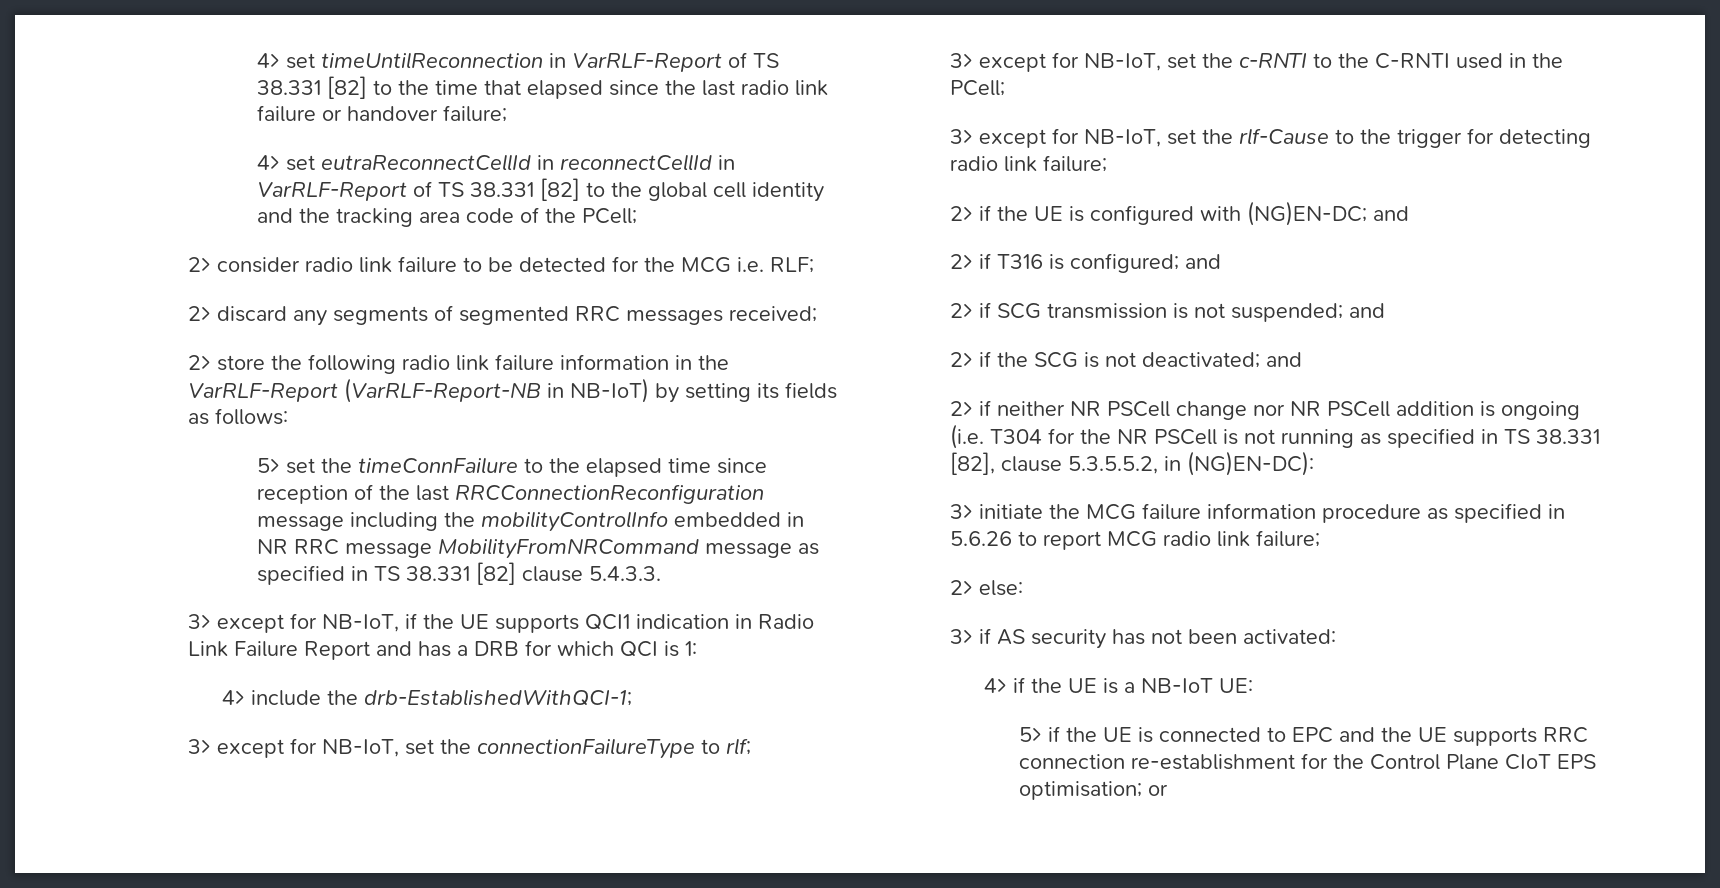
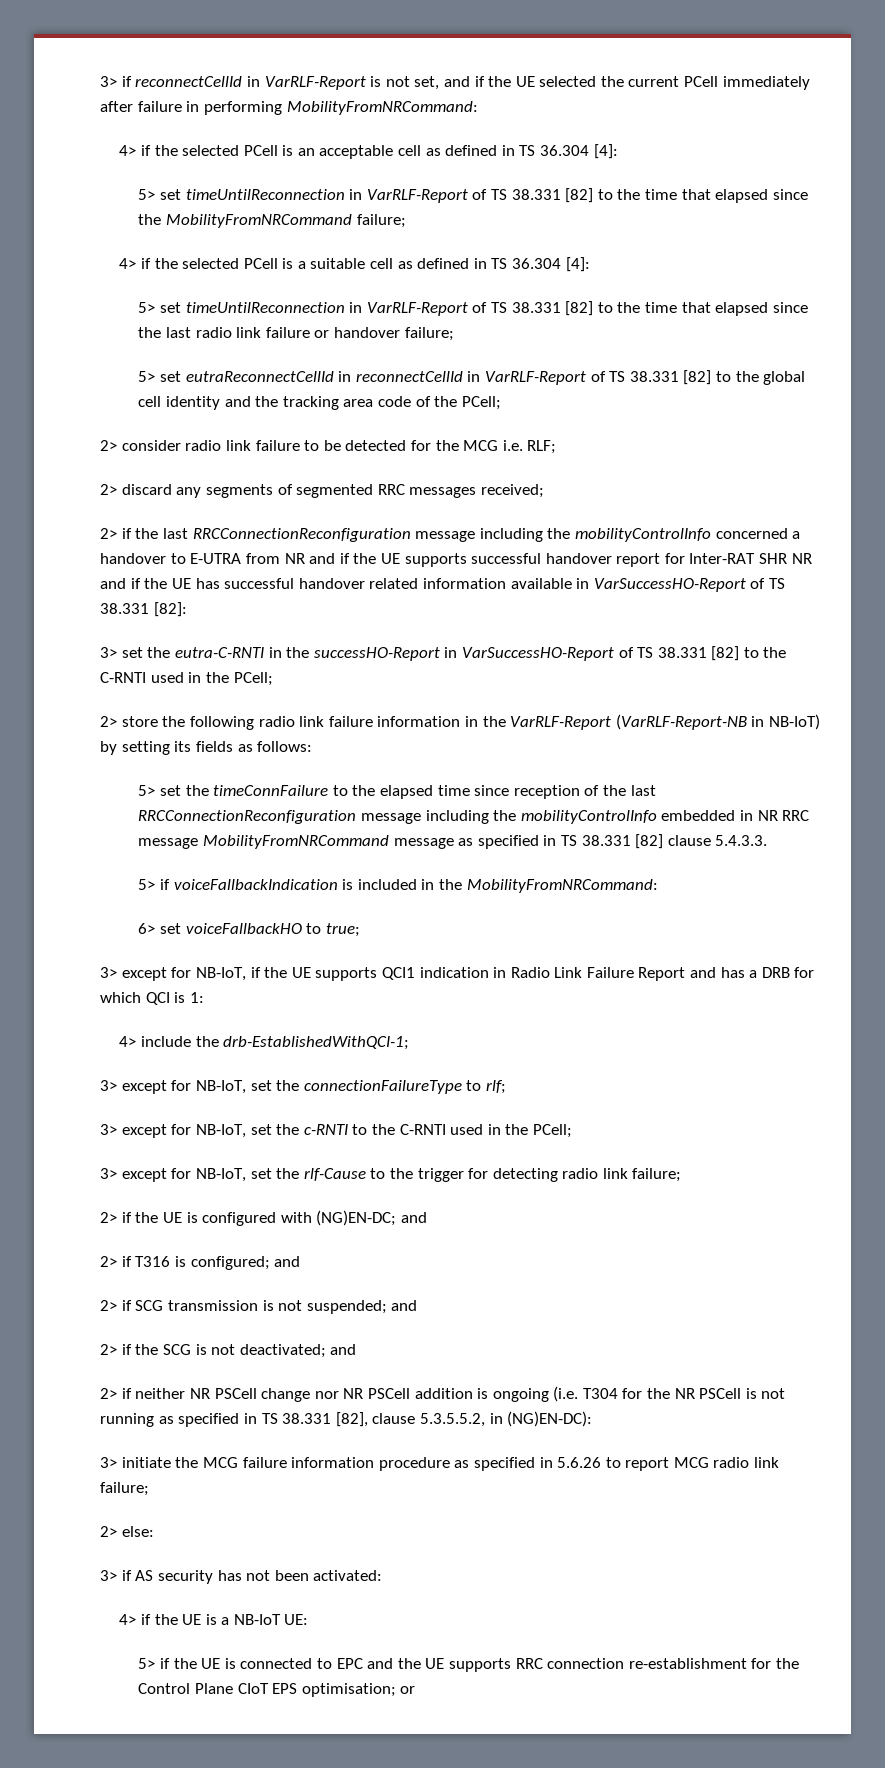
[257,53,281,68] 4> -> [100,76,810,90] [100,101,478,115] [119,144,618,159] [138,188,808,203] [138,214,406,228] [119,257,590,272] [138,302,156,313] 3> if reconnectCellId in VarRLF-Report is not set, and if the UE selected the current PCell immediately after failure in performing MobilityFromNRCommand: // 4> if the selected PCell is an acceptable cell as defined in TS 36.304 [4]: // 5> set timeUntilReconnection in VarRLF-Report of TS 38.331 [82] to the time that elapsed since the MobilityFromNRCommand failure; // 4> if the selected PCell is a suitable cell as defined in TS 36.304 [4]: // 5>
[257,155,281,170] 4> -> [138,371,156,382] 5>
(817, 314) none -> [100,528,801,542] [100,553,812,567] [100,578,785,592] [100,602,187,617] [100,646,787,661] [100,672,273,686] // 2> if the last RRCConnectionReconfiguration message including the mobilityControlInfo concerned a handover to E-UTRA from NR and if the UE supports successful handover report for Inter-RAT SHR NR and if the UE has successful handover related information available in VarSuccessHO-Report of TS 38.331 [82]: // 3> set the eutra-C-RNTI in the successHO-Report in VarSuccessHO-Report of TS 38.331 [82] to the C-RNTI used in the PCell;
(662, 573) none -> [138,879,658,893] [138,923,360,937] // 5> if voiceFallbackIndication is included in the MobilityFromNRCommand: // 6> set voiceFallbackHO to true;

